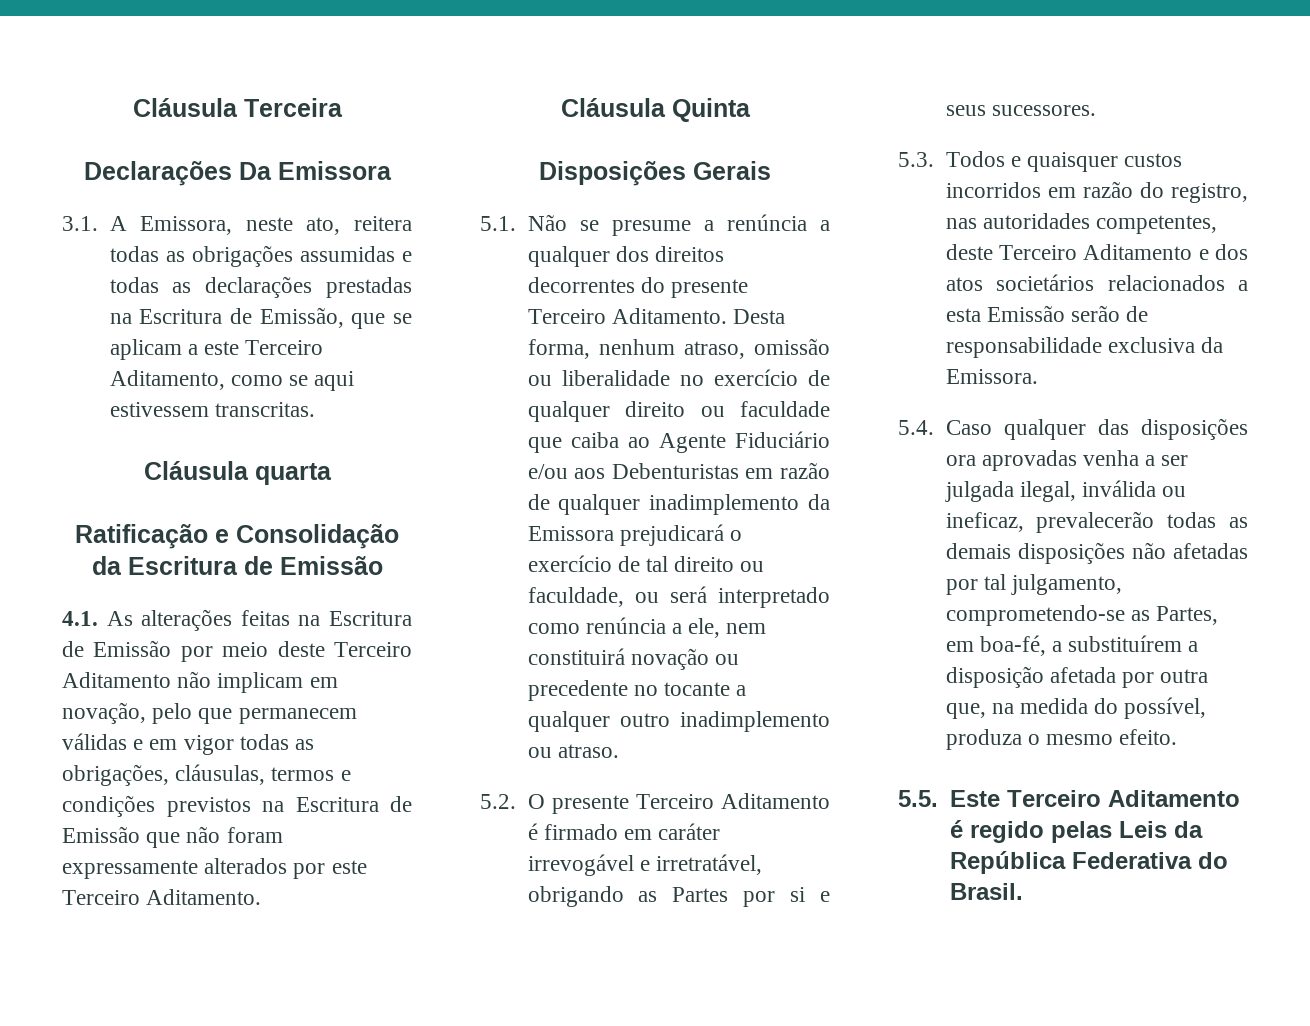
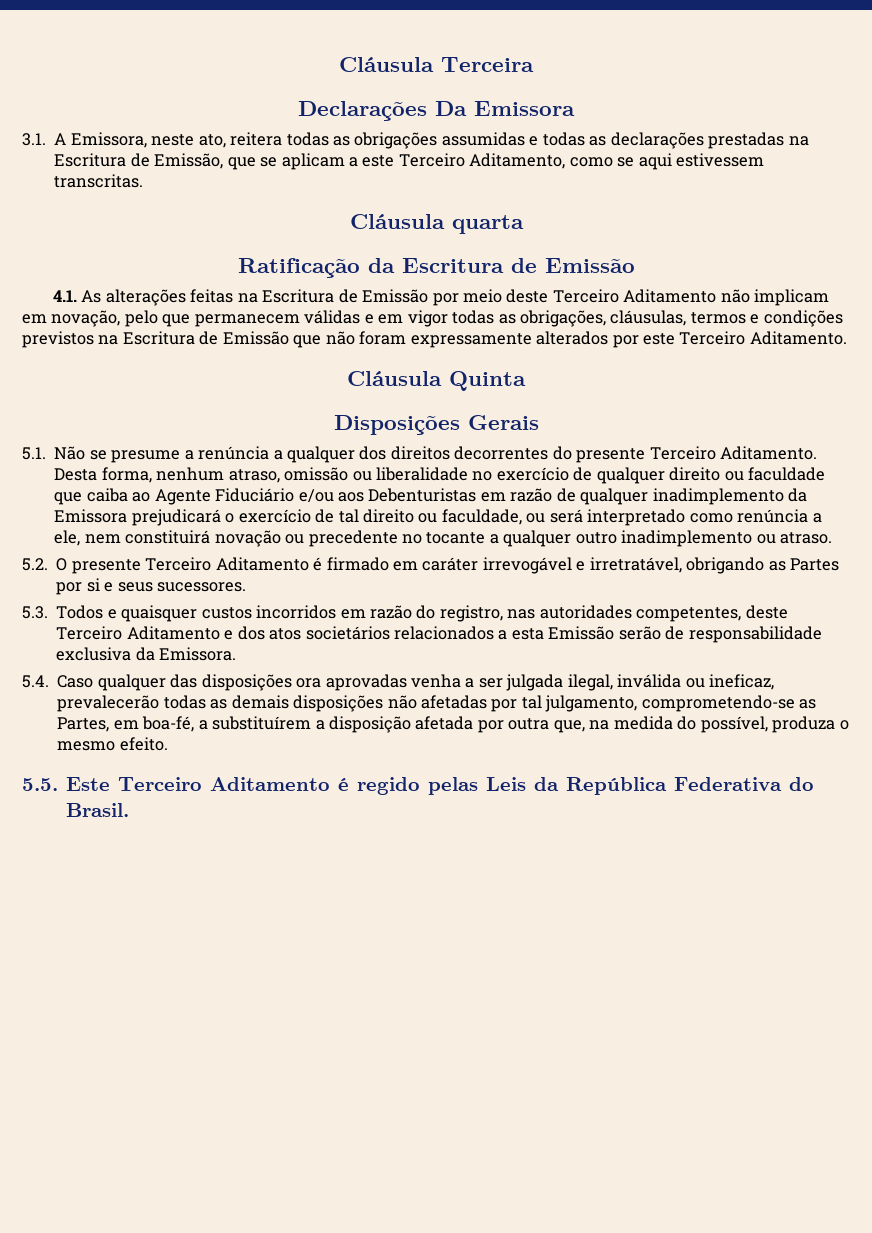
[215,524,399,549] e Consolidação -> (360, 268) none

